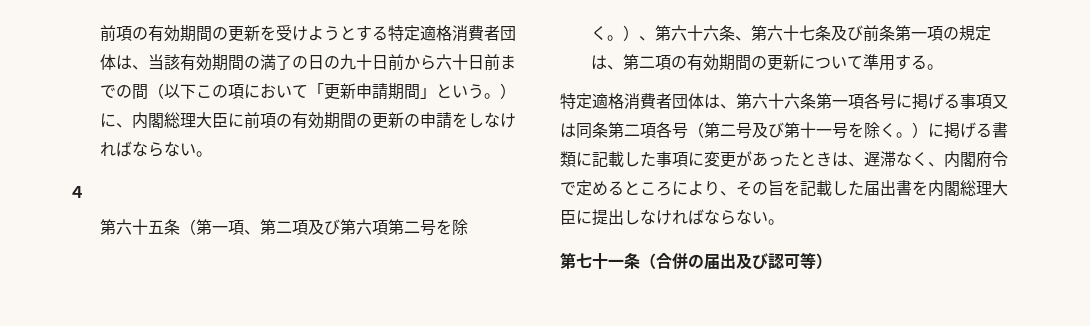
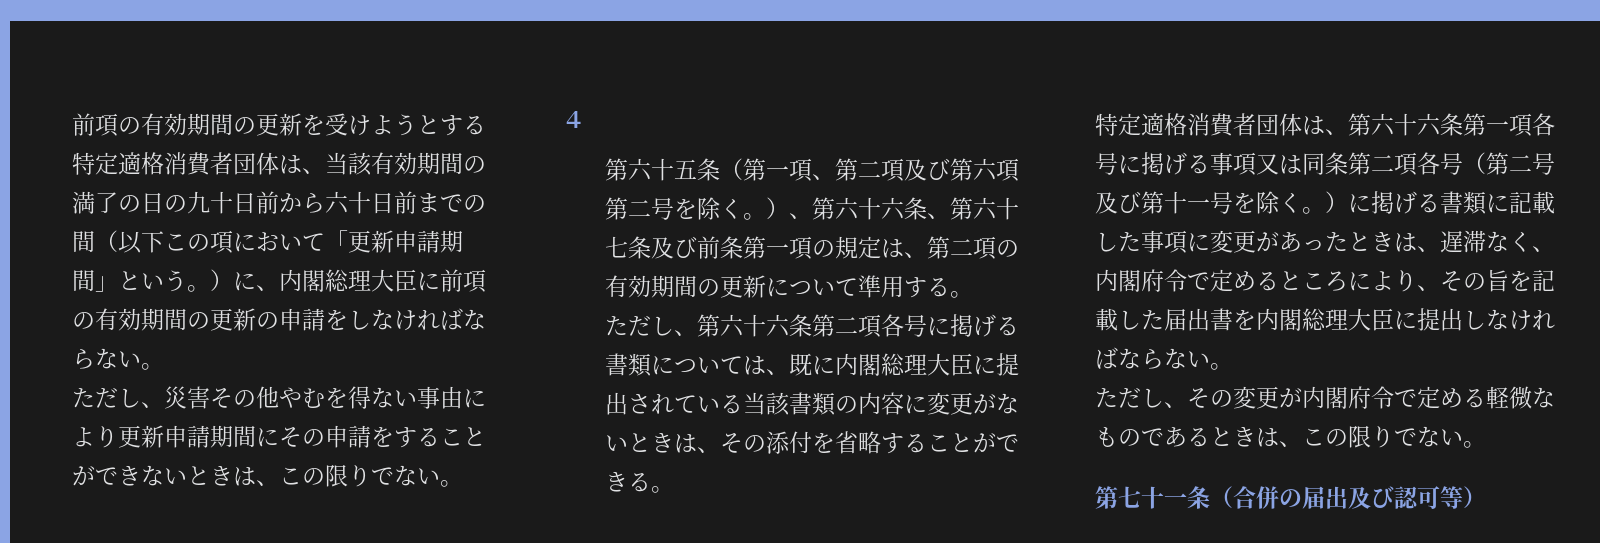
(212, 154) none -> [71,386,486,409] [71,425,486,448] [71,464,463,487] // ただし、災害その他やむを得ない事由により更新申請期間にその申請をすることができないときは、この限りでない。
(943, 67) none -> [604,314,1019,338] [604,353,1019,377] [604,392,1019,416] [604,431,1019,454] [604,471,674,493] // ただし、第六十六条第二項各号に掲げる書類については、既に内閣総理大臣に提出されている当該書類の内容に変更がないときは、その添付を省略することができる。
(784, 222) none -> [1095,386,1555,409] [1095,425,1486,448] // ただし、その変更が内閣府令で定める軽微なものであるときは、この限りでない。

